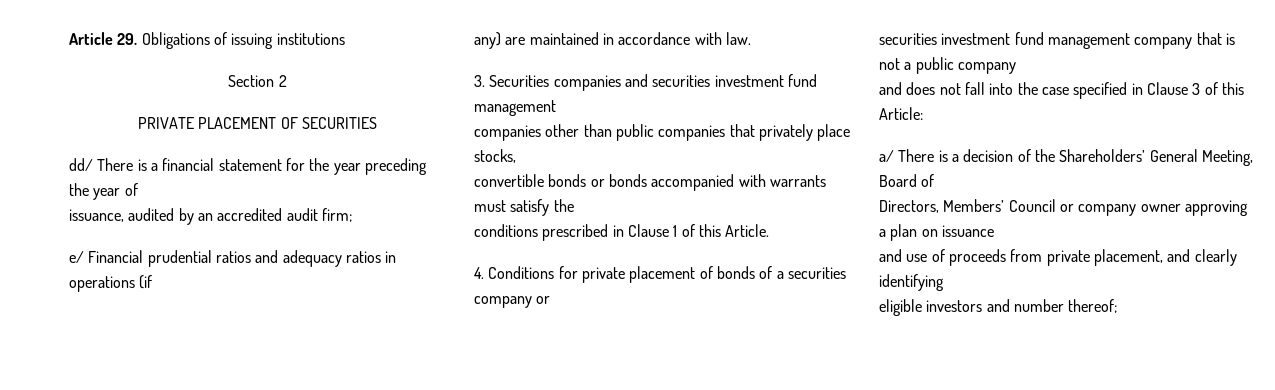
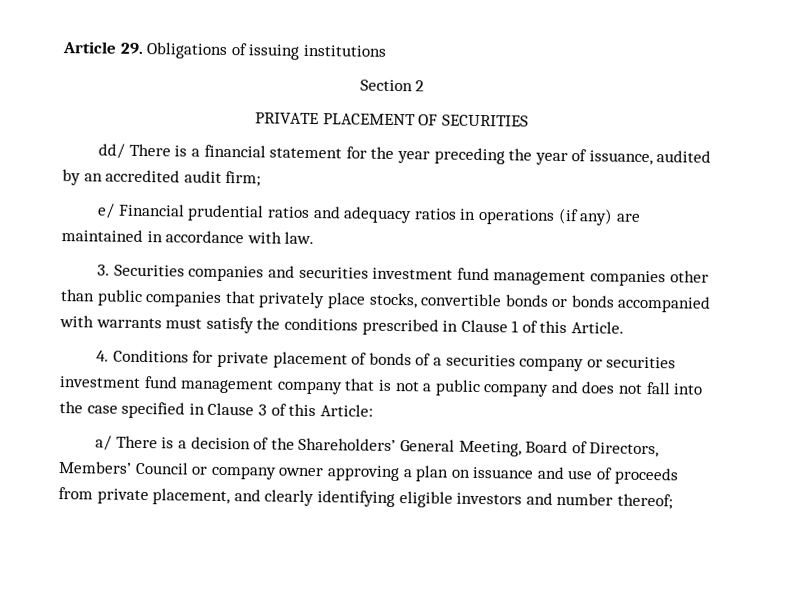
(138, 189) // -> (588, 155) none
(153, 282) // -> (579, 216) none
(556, 108) // -> (587, 278) none
(516, 156) // -> (418, 300) none
(574, 205) // -> (281, 323) none
(551, 300) // -> (603, 363) none
(1016, 68) // -> (550, 390) none
(935, 180) // -> (588, 447) none
(994, 231) // -> (535, 472) none
(944, 282) // -> (395, 499) none

